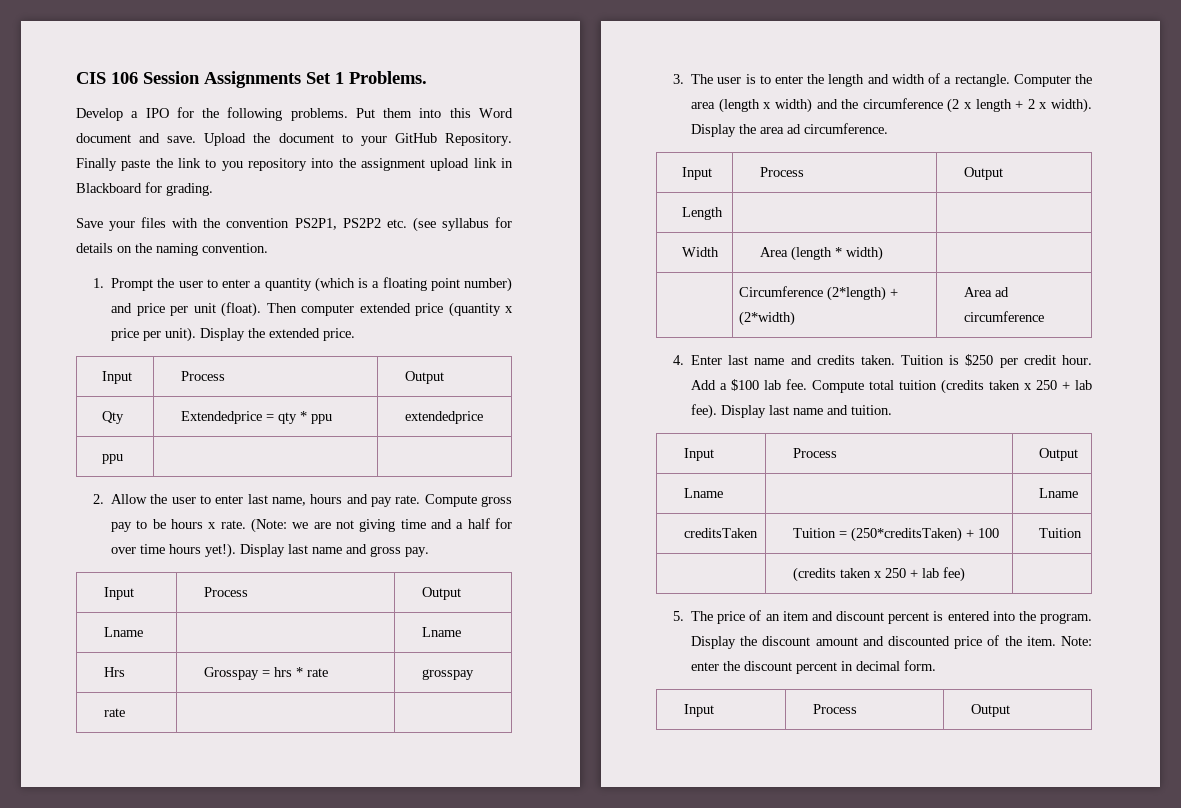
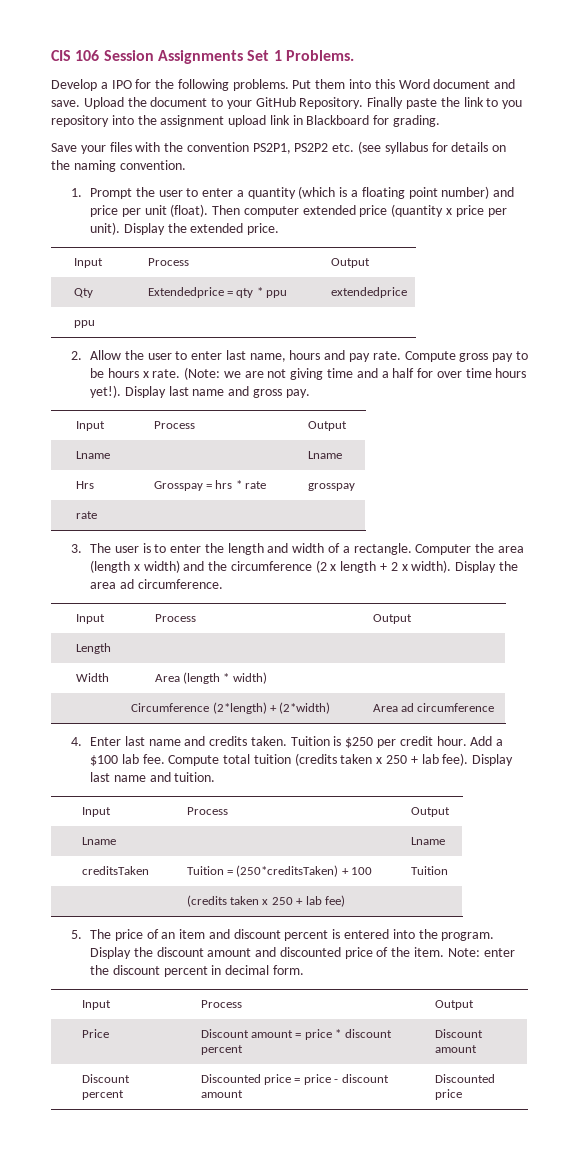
(1010, 710) none -> [81,1029,109,1038] [200,1029,392,1040] [200,1045,243,1055] [434,1029,483,1038] [434,1045,477,1053] [81,1074,130,1083] [81,1090,124,1100] [200,1074,389,1085] [200,1090,243,1098] [434,1074,495,1083] [434,1089,462,1100] // Price | Discount amount = price * discount percent | Discount amount // Discount percent | Discounted price = price - discount amount | Discounted price

